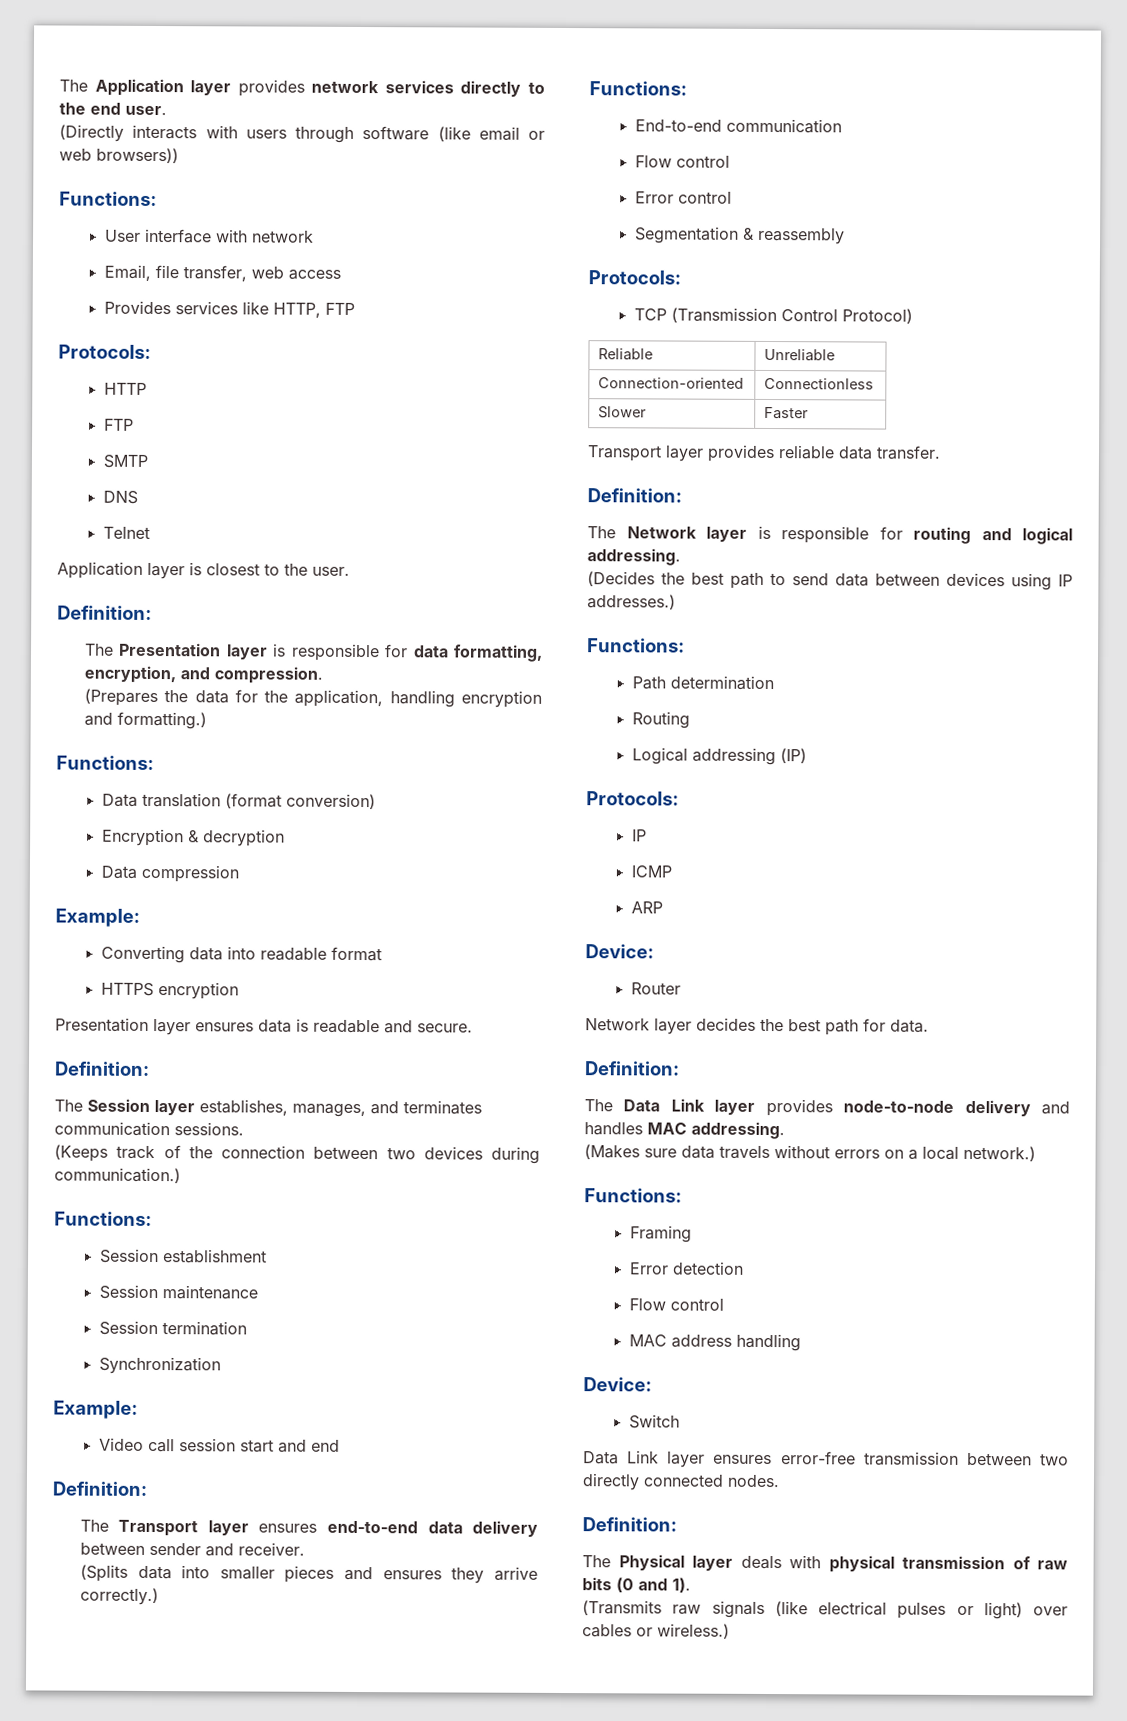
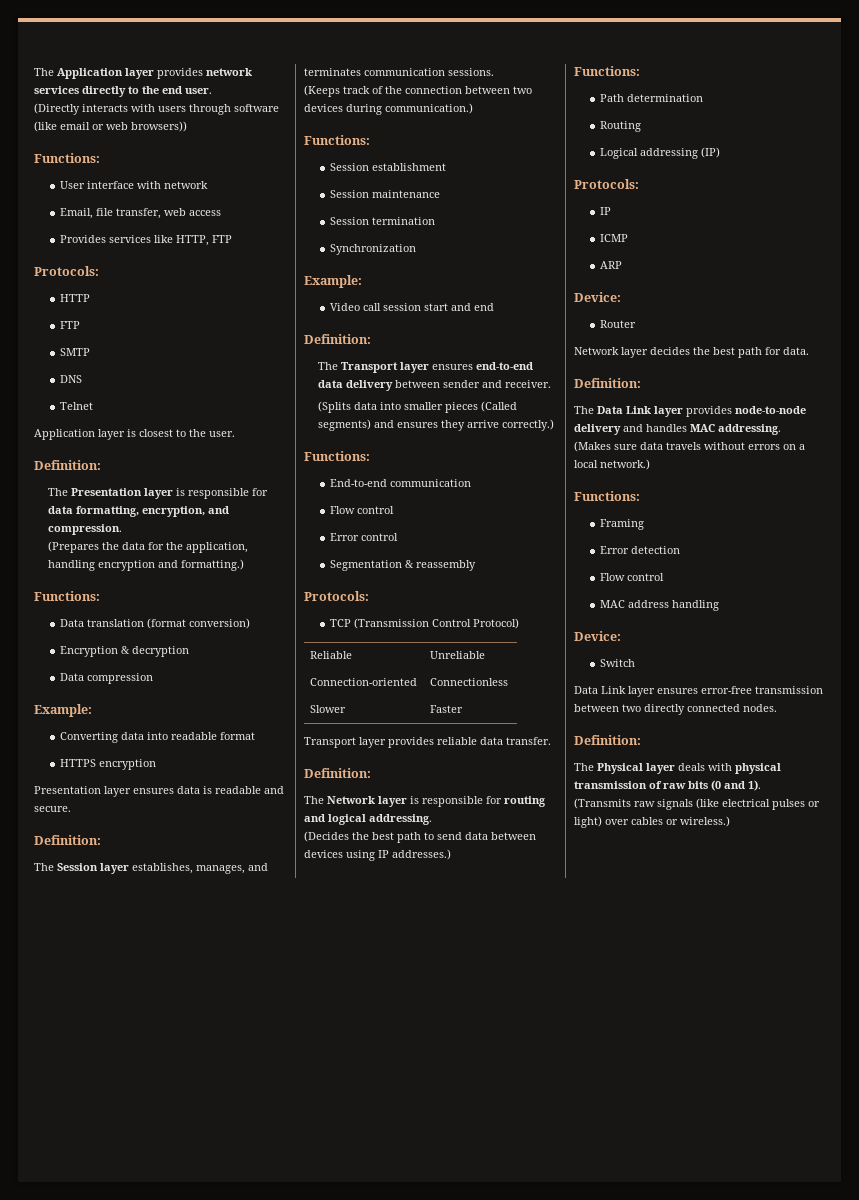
(335, 1574) none -> [480,401,517,412] [317,419,371,431] (Called segments)

